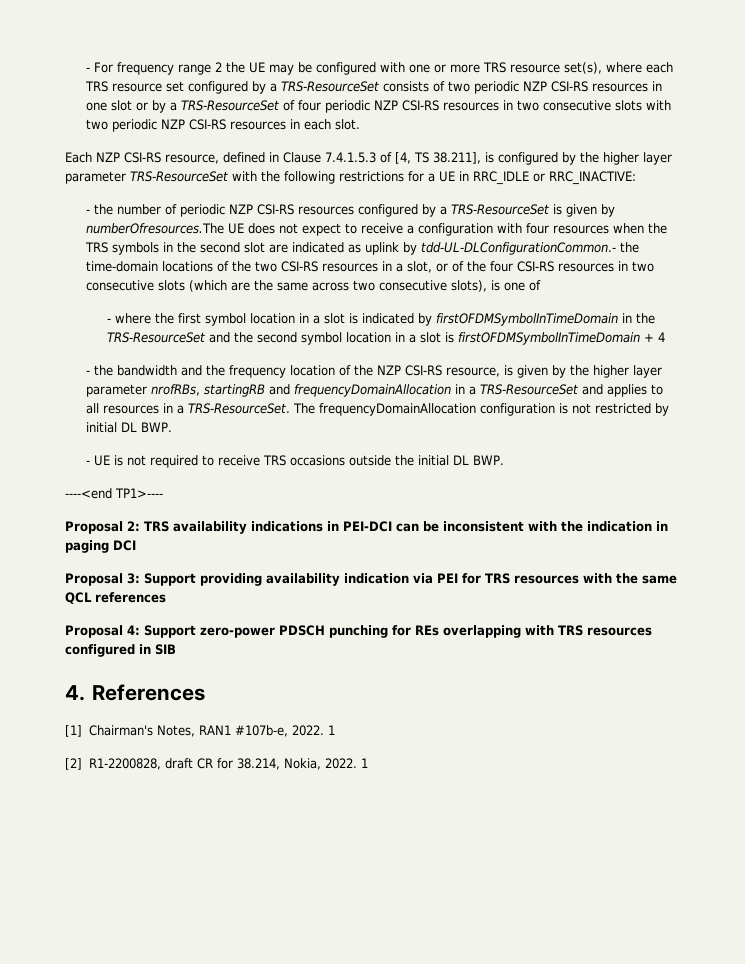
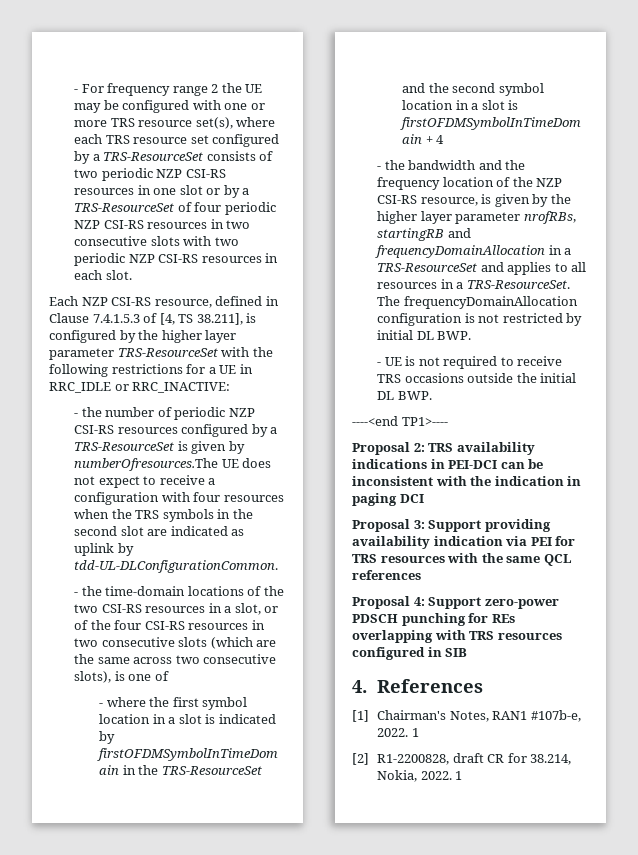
[421,242,617,255] tdd-UL-DLConfigurationCommon.- -> [74,560,279,573] [74,592,79,596] tdd-UL-DLConfigurationCommon. // -

